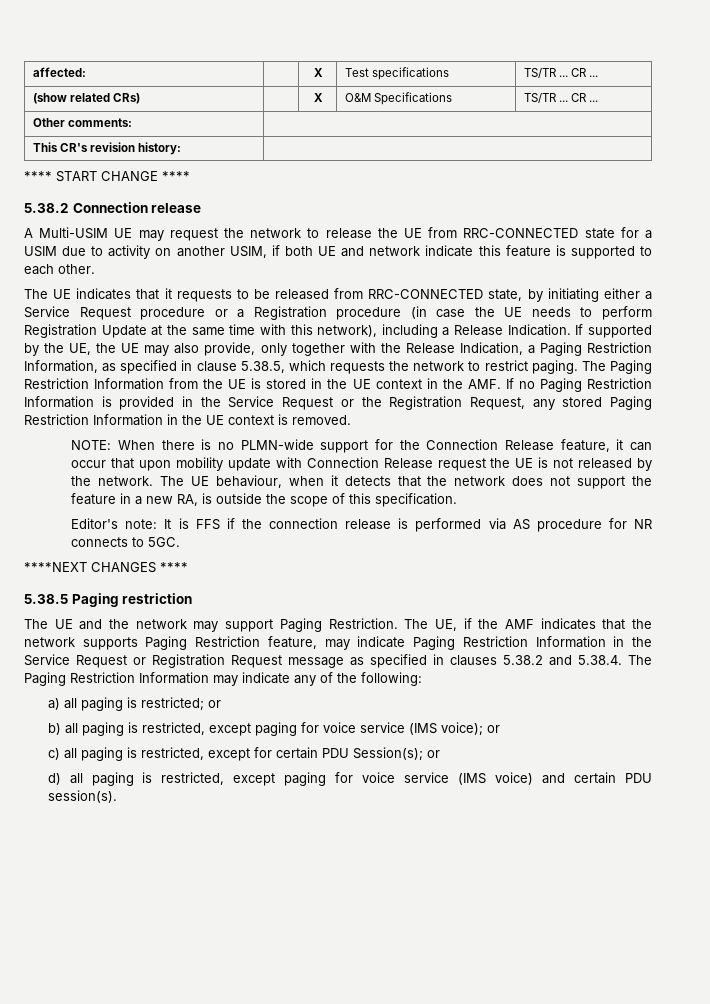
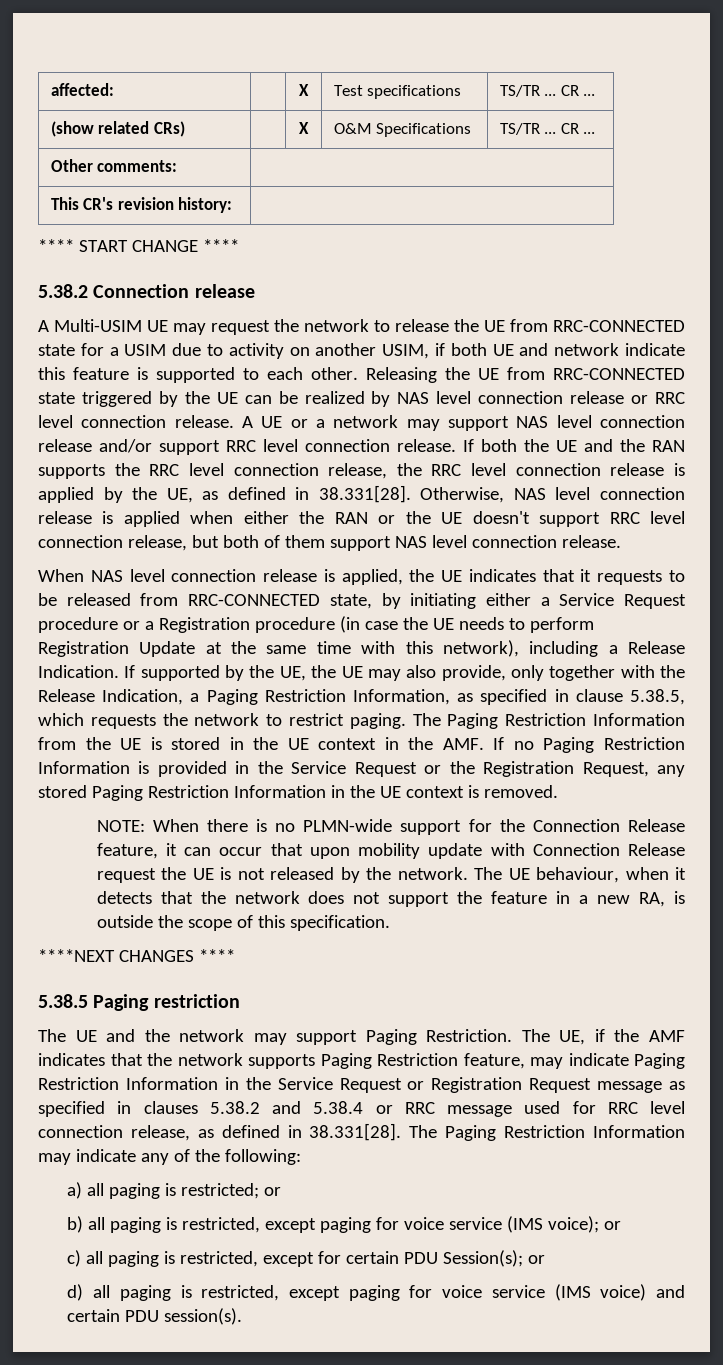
[24,289,48,299] // The -> [366,367,685,383] [38,391,686,407] [38,415,685,431] [38,439,685,455] [38,463,685,479] [38,485,685,503] [38,511,685,527] [38,535,621,551] [38,569,435,585] Releasing the UE from RRC-CONNECTED state triggered by the UE can be realized by NAS level connection release or RRC level connection release. A UE or a network may support NAS level connection release and/or support RRC level connection release. If both the UE and the RAN supports the RRC level connection release, the RRC level connection release is applied by the UE, as defined in 38.331[28]. Otherwise, NAS level connection release is applied when either the RAN or the UE doesn't support RRC level connection release, but both of them support NAS level connection release. // When NAS level connection release is applied, the
[71,518,652,532] [71,537,181,547] // Editor's note: It is FFS if the connection release is performed via AS procedure for NR connects to 5GC. -> (390, 923) none
[578,655,622,665] 5.38.4. -> [313,1101,685,1117] [38,1123,402,1141] 5.38.4 or RRC message used for RRC level connection release, as defined in 38.331[28].

